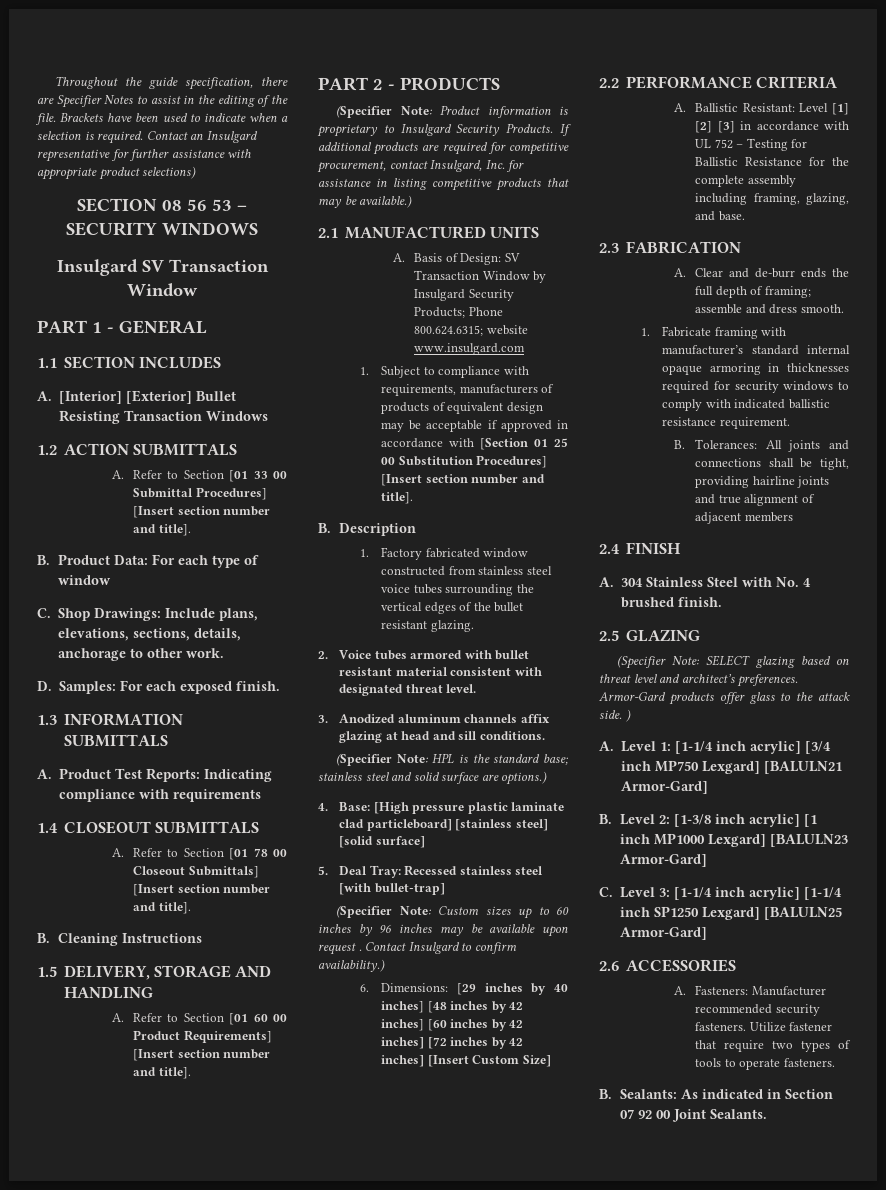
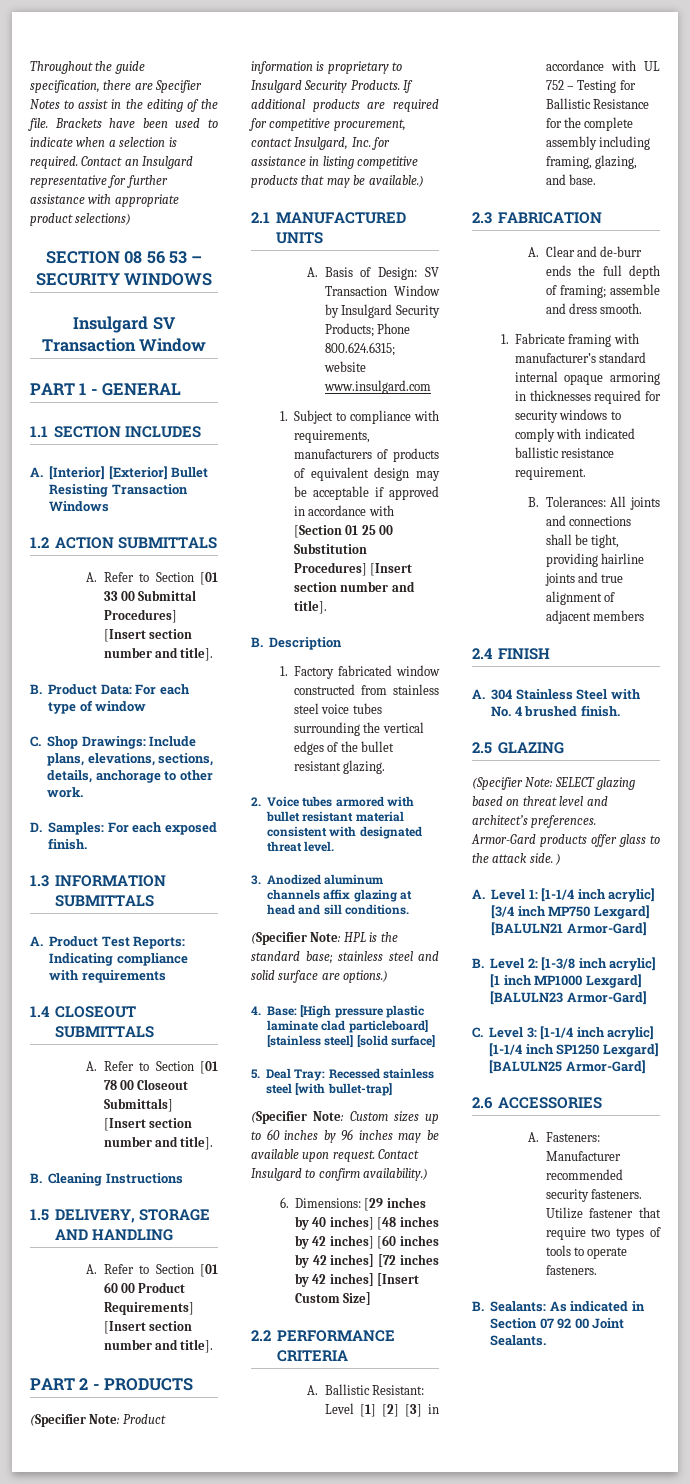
[318,943,362,955] request . -> [332,1150,375,1162] request.

